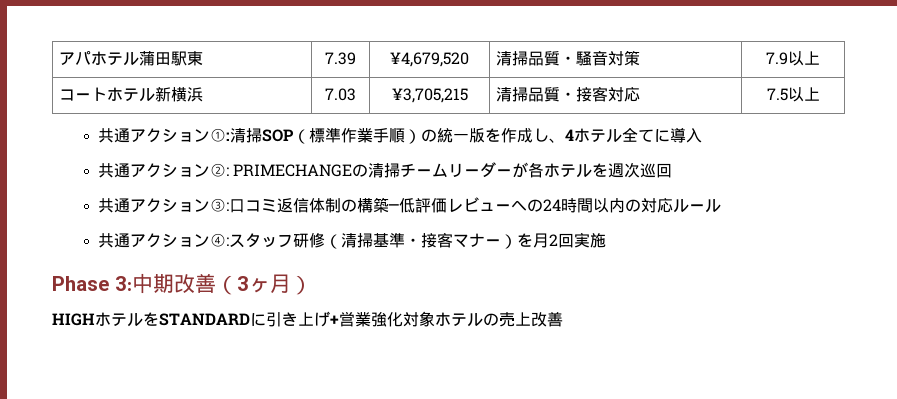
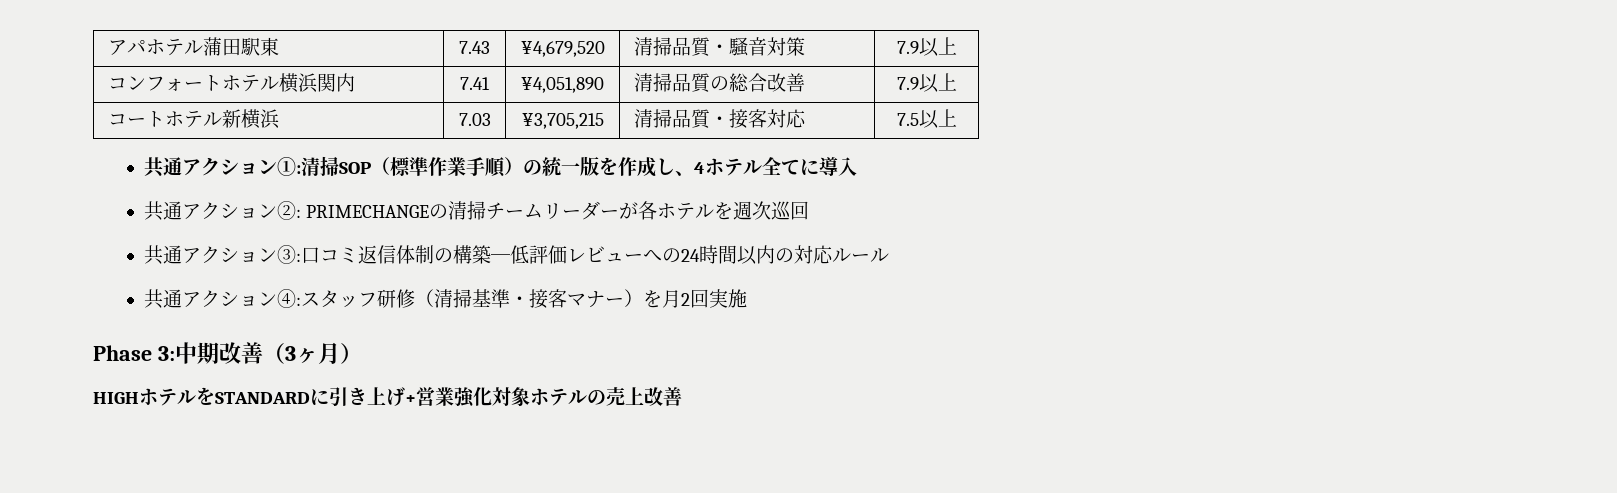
[325,52,356,65] 7.39 -> [459,41,490,54] 7.43
(820, 58) none -> [107,73,355,93] [460,77,490,90] [521,77,604,93] [633,73,805,93] [896,73,957,93] // コンフォートホテル横浜関内 | 7.41 | ¥4,051,890 | 清掃品質の総合改善 | 7.9以上

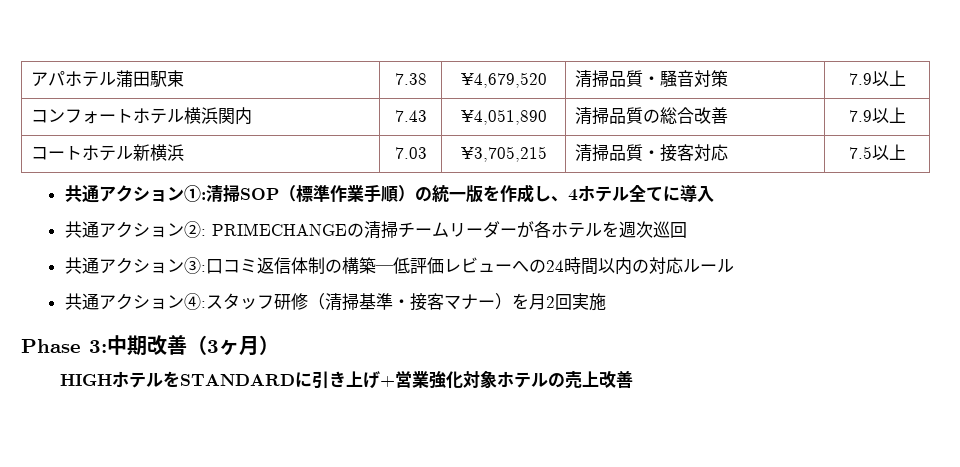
[459,41,490,54] 7.43 -> [394,73,427,85] 7.38
[460,77,490,90] 7.41 -> [394,110,427,122] 7.43

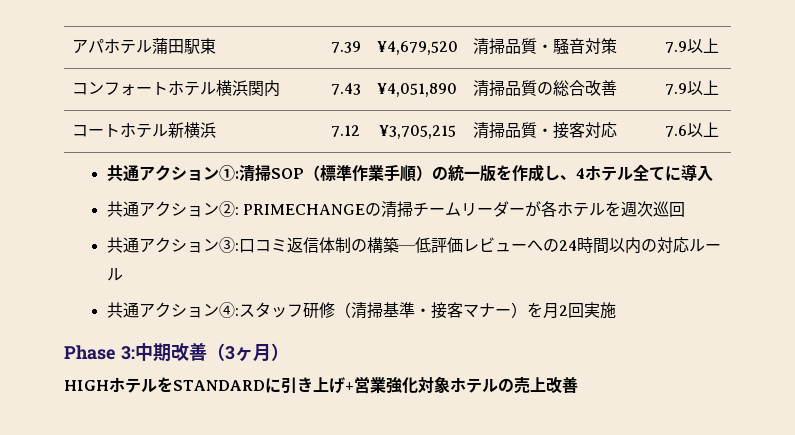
[394,73,427,85] 7.38 -> [330,41,361,53] 7.39
[394,147,427,159] 7.03 -> [331,125,360,137] 7.12
[848,146,872,159] 7.5 -> [664,125,687,137] 7.6

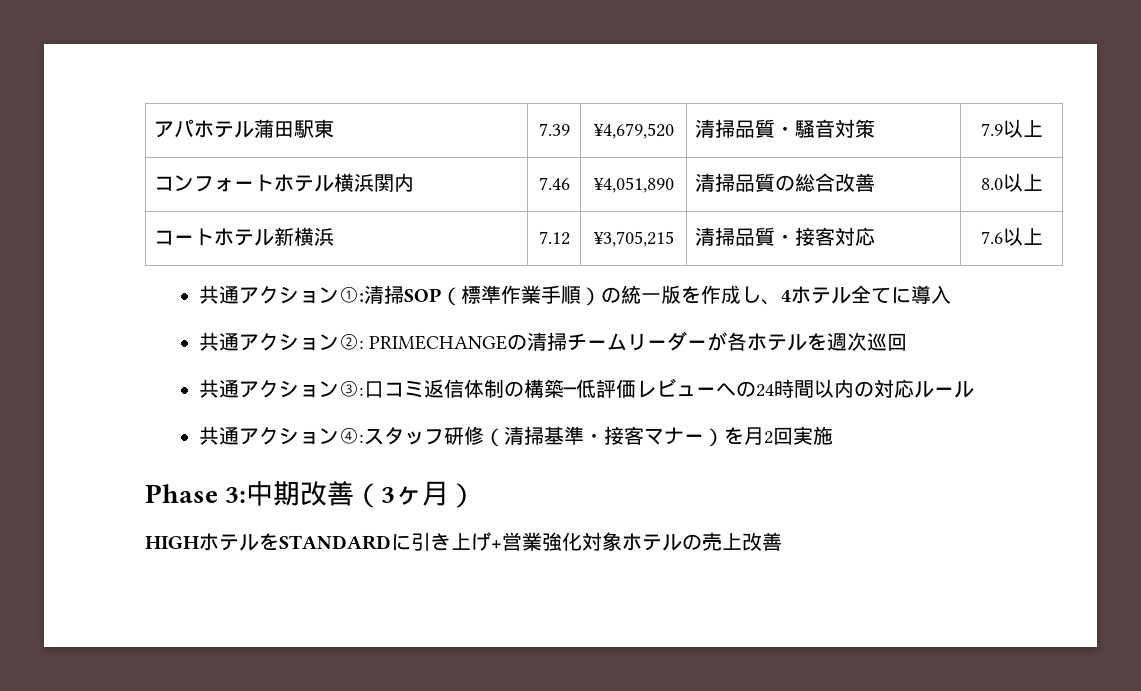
[330,83,361,95] 7.43 -> [538,177,570,190] 7.46
[664,83,687,95] 7.9 -> [980,178,1003,190] 8.0

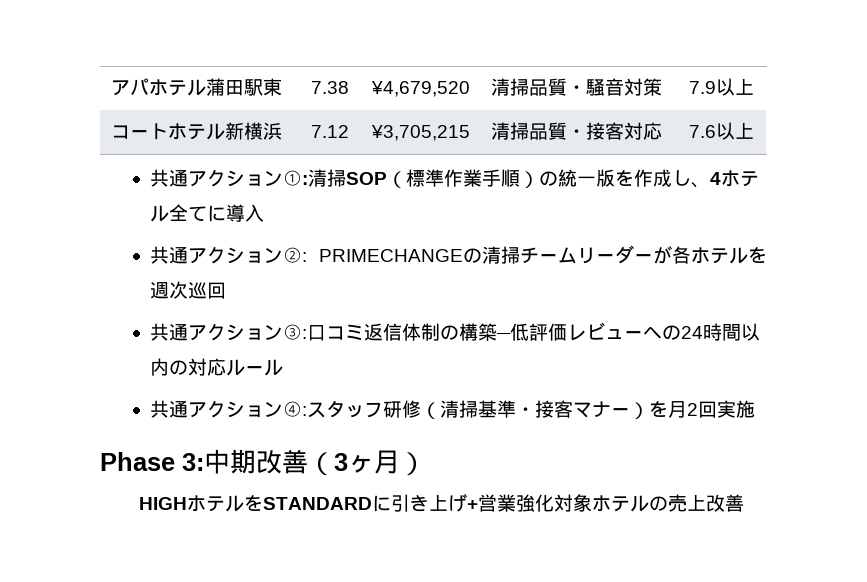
[538,123,570,136] 7.39 -> [311,81,349,94] 7.38
[153,173,414,192] [538,177,570,190] [592,177,674,193] [694,173,875,192] [980,173,1043,192] // コンフォートホテル横浜関内 | 7.46 | ¥4,051,890 | 清掃品質の総合改善 | 8.0以上 -> (754, 86) none

